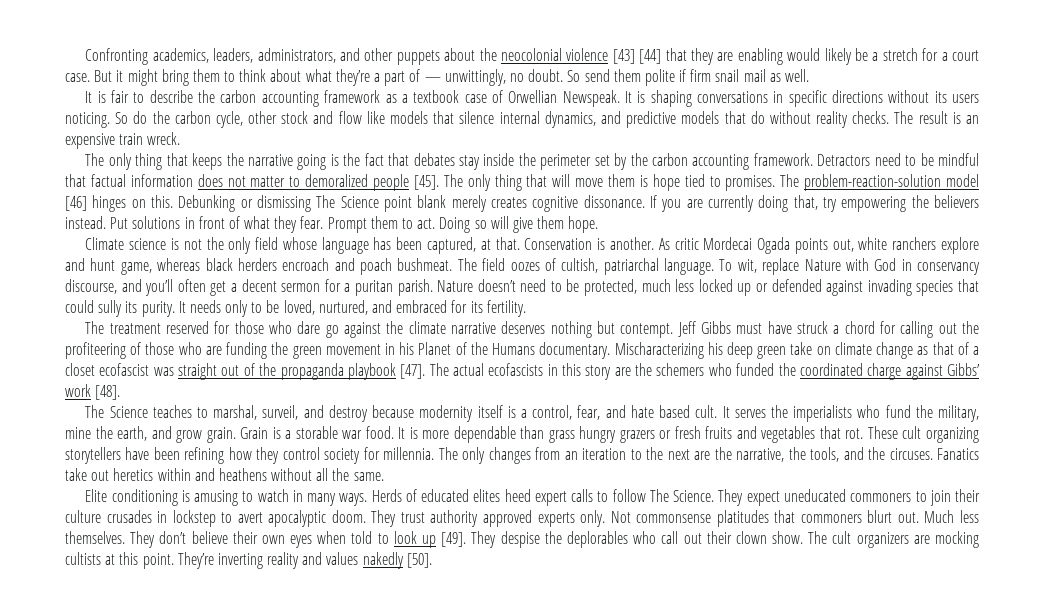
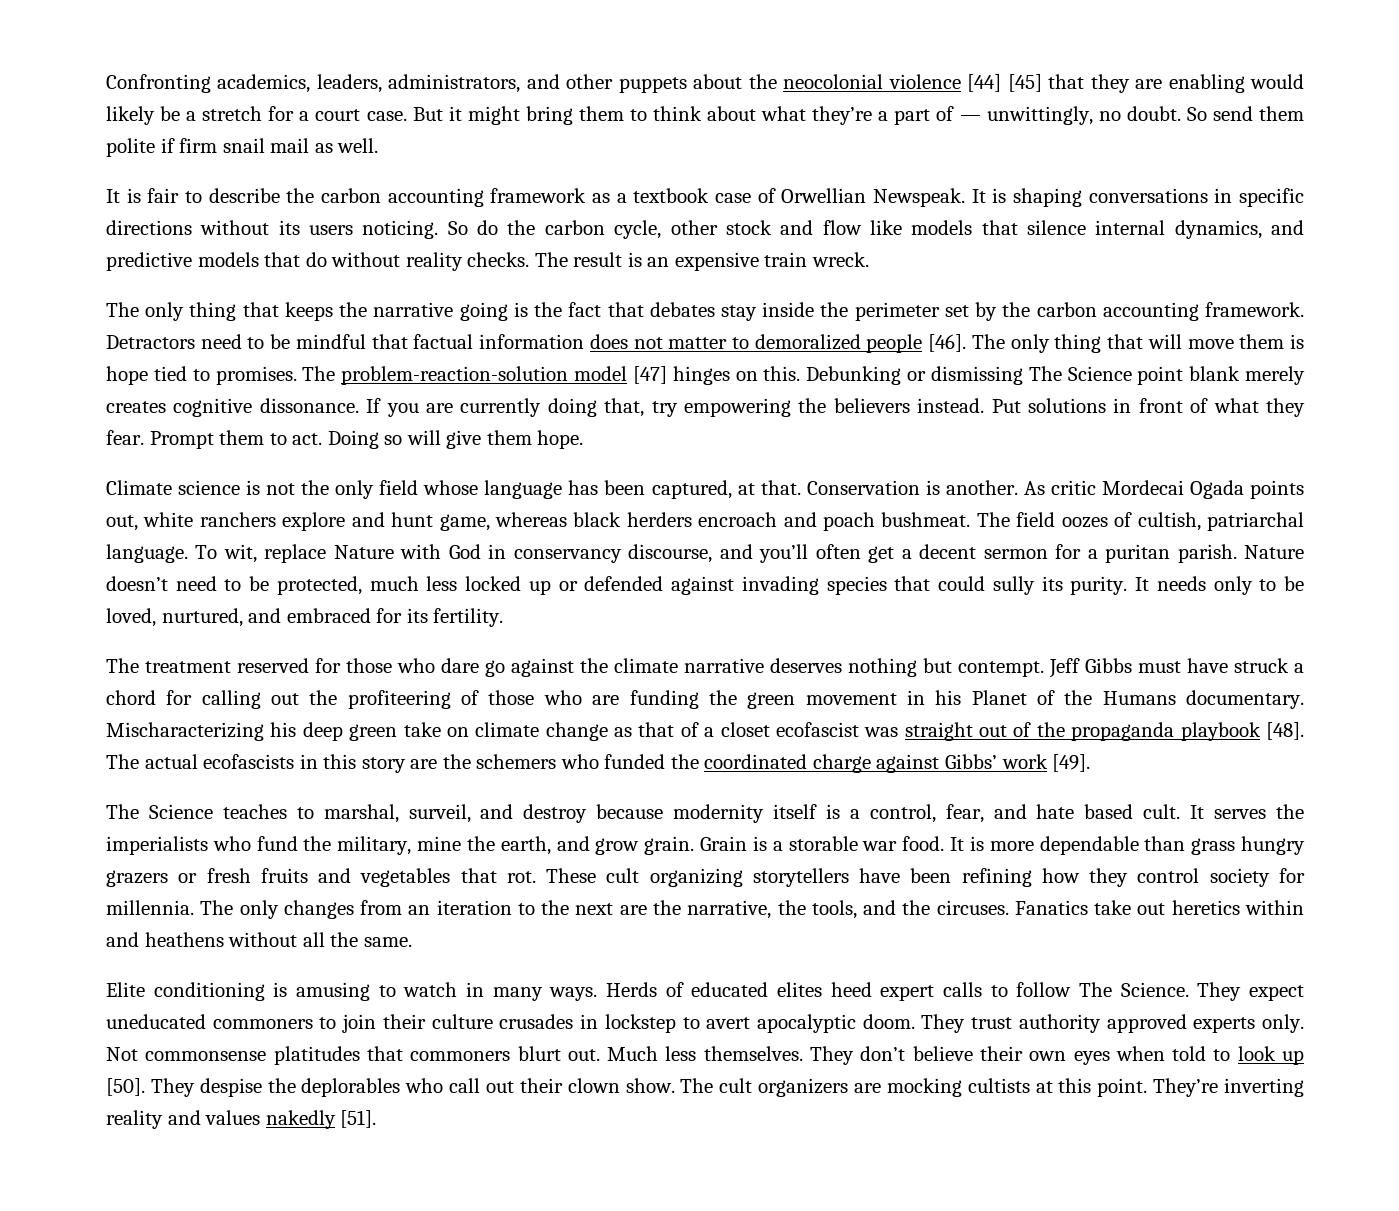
[612,49,662,64] [43] [44] -> [967,74,1042,92] [44] [45]
[413,175,439,190] [45]. -> [928,334,967,352] [46].
[65,196,87,211] [46] -> [632,366,667,384] [47]
[400,364,426,379] [47]. -> [1266,722,1305,740] [48].
[95,385,121,400] [48]. -> [1052,754,1091,772] [49].
[441,532,467,547] [49]. -> [106,1078,145,1096] [50].
[406,553,432,568] [50]. -> [340,1110,377,1128] [51].

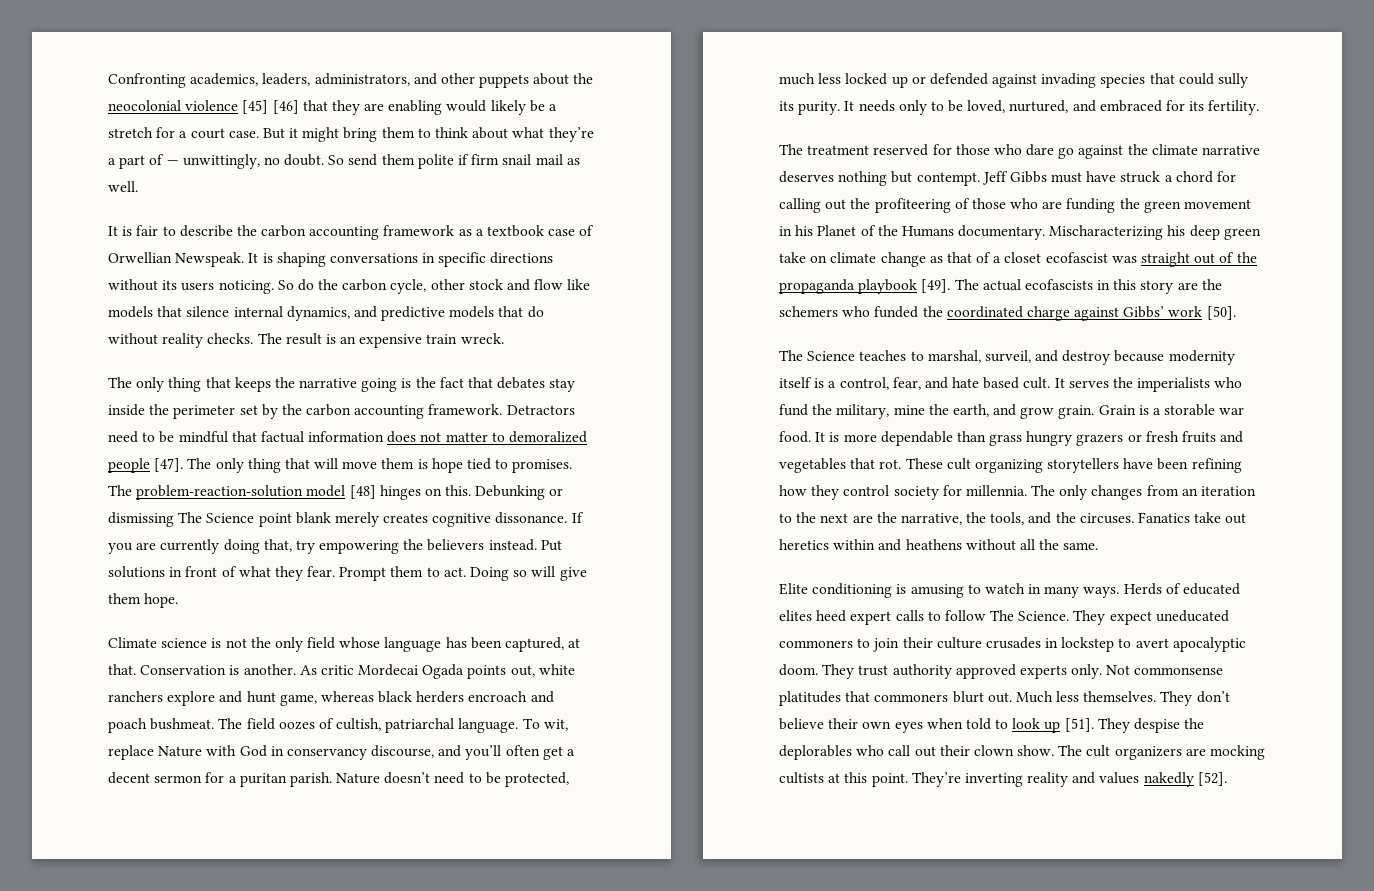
[967,74,1042,92] [44] [45] -> [242,100,299,114] [45] [46]
[928,334,967,352] [46]. -> [154,458,184,472] [47].
[632,366,667,384] [47] -> [349,485,376,499] [48]
[1266,722,1305,740] [48]. -> [921,279,951,293] [49].
[1052,754,1091,772] [49]. -> [1206,306,1236,320] [50].
[106,1078,145,1096] [50]. -> [1064,718,1094,732] [51].
[340,1110,377,1128] [51]. -> [1197,772,1227,786] [52].

